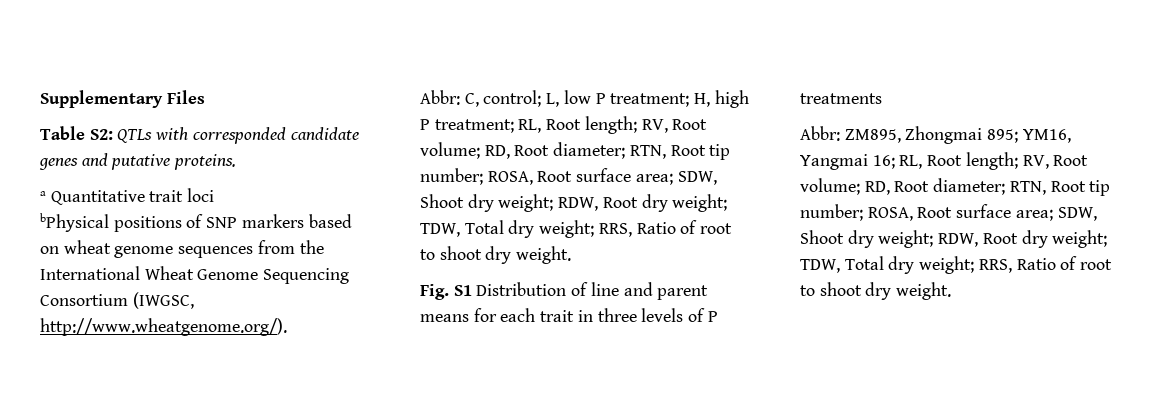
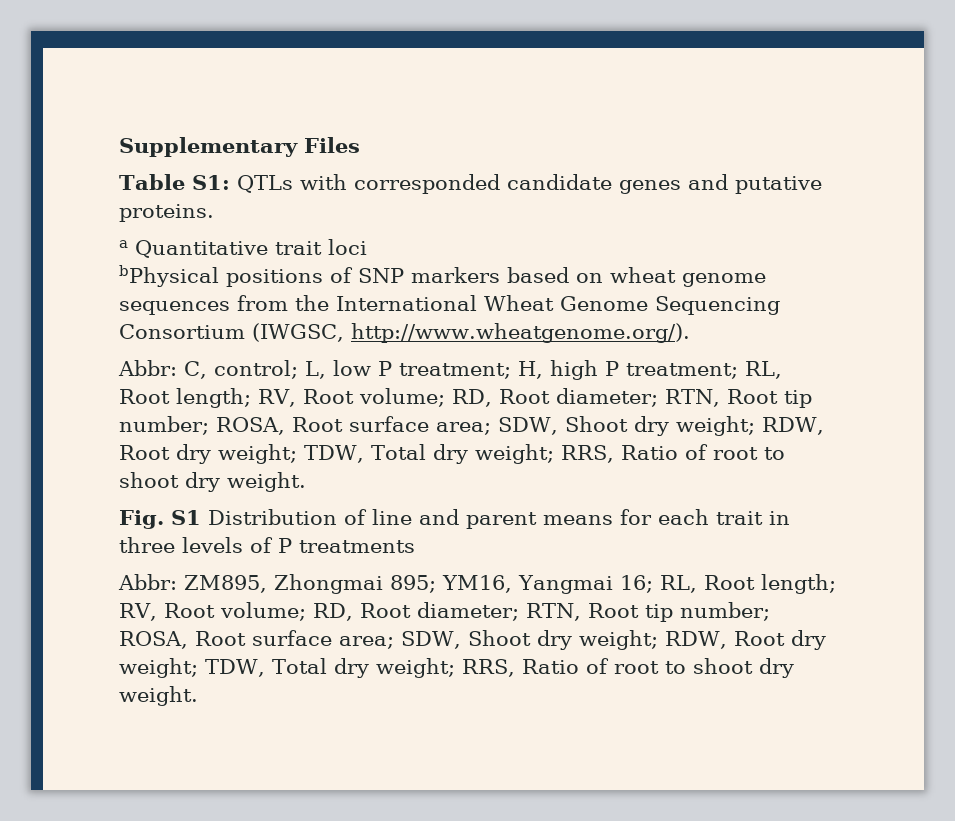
[89,129,113,140] S2: -> [191,175,230,190] S1:

